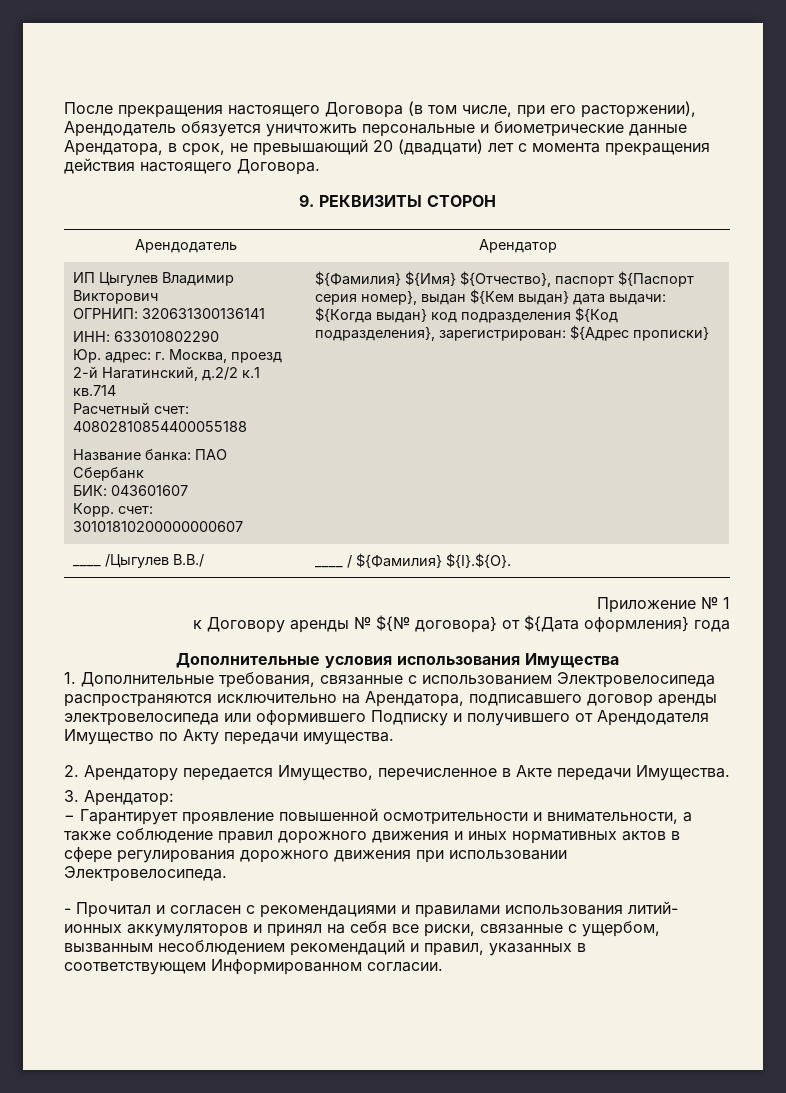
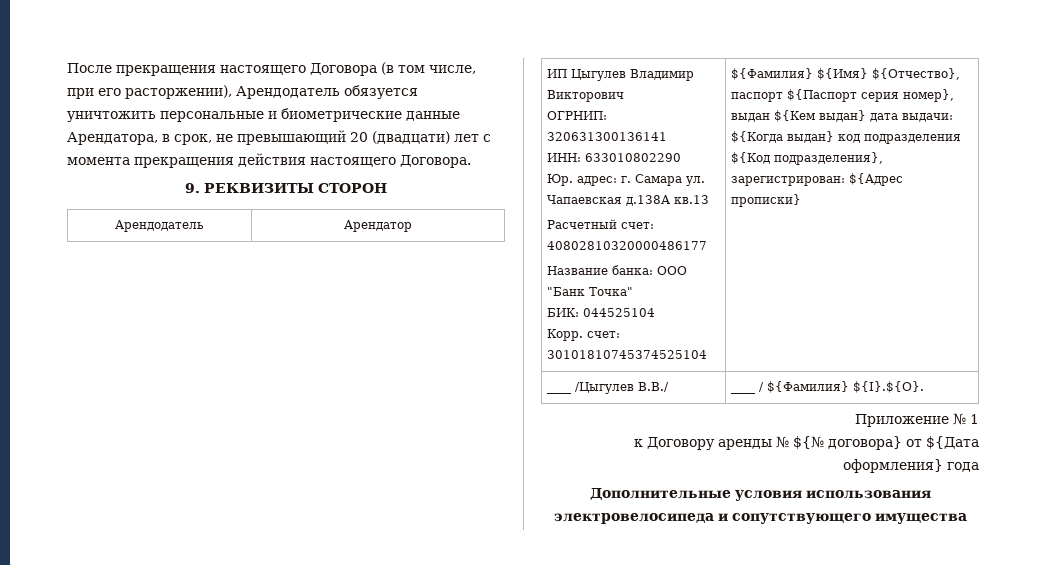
[168,349,282,363] [72,366,260,381] [72,385,116,396] Москва, проезд 2-й Нагатинский, д.2/2 к.1 кв.714 -> [634,174,705,186] [546,195,709,206] Самара ул. Чапаевская д.138А кв.13
[72,421,247,432] 40802810854400055188 -> [546,241,707,250] 40802810320000486177
[194,449,227,460] [72,467,144,481] ПАО Сбербанк -> [656,266,687,275] [546,287,633,296] ООО "Банк Точка"
[110,485,188,496] 043601607 -> [582,308,655,317] 044525104
[72,521,243,532] 30101810200000000607 -> [546,350,707,359] 30101810745374525104
[524,653,619,668] [64,672,715,688] [64,691,717,707] [64,710,709,726] [64,729,394,745] [64,765,730,781] [64,790,174,806] [64,808,692,825] [64,828,680,844] [64,847,567,863] [64,866,227,882] [64,901,678,918] [64,921,660,937] [64,939,586,956] [64,959,443,975] Имущества // 1. Дополнительные требования, связанные с использованием Электровелосипеда распространяются исключительно на Арендатора, подписавшего договор аренды электровелосипеда или оформившего Подписку и получившего от Арендодателя Имущество по Акту передачи имущества. // 2. Арендатору передается Имущество, перечисленное в Акте передачи Имущества. // 3. Арендатор: // − Гарантирует проявление повышенной осмотрительности и внимательности, а также соблюдение правил дорожного движения и иных нормативных актов в сфере регулирования дорожного движения при использовании Электровелосипеда. // - Прочитал и согласен с рекомендациями и правилами использования литий- ионных аккумуляторов и принял на себя все риски, связанные с ущербом, вызванным несоблюдением рекомендаций и правил, указанных в соответствующем Информированном согласии. -> [553,513,967,524] электровелосипеда и сопутствующего имущества

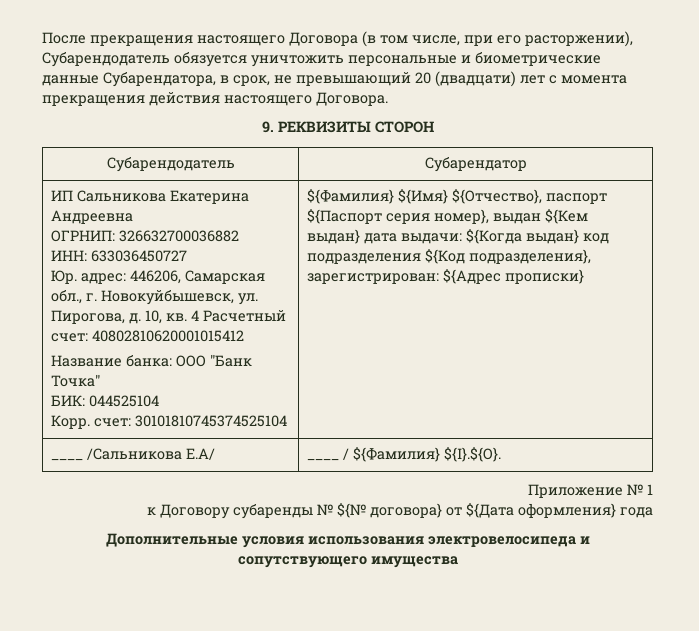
[236,86,340,99] Арендодатель -> [42,52,170,67] Субарендодатель
[67,132,158,145] Арендатора, -> [103,72,216,87] Субарендатора,
[115,220,204,232] [344,220,412,232] Арендодатель | Арендатор -> [106,157,235,172] [424,157,527,172] Субарендодатель | Субарендатор
[570,69,694,81] [546,90,624,102] Цыгулев Владимир Викторович -> [76,190,249,204] [50,210,133,224] Сальникова Екатерина Андреевна
[546,132,667,141] 320631300136141 -> [118,230,239,242] 326632700036882
[584,153,681,162] 633010802290 -> [90,250,187,262] 633036450727
[620,174,705,186] [546,195,709,206] г. Самара ул. Чапаевская д.138А кв.13 // -> [129,270,265,284] [50,290,258,305] [50,310,199,324] 446206, Самарская обл., г. Новокуйбышевск, ул. Пирогова, д. 10, кв. 4
[546,241,707,250] 40802810320000486177 -> [91,330,244,342] 40802810620001015412
[574,382,669,394] /Цыгулев В.В./ -> [86,448,215,460] /Сальникова Е.А/
[718,439,772,450] аренды -> [233,504,313,519] субаренды

